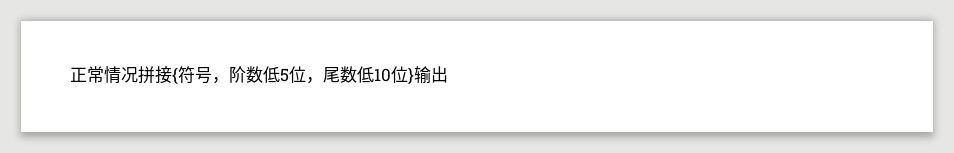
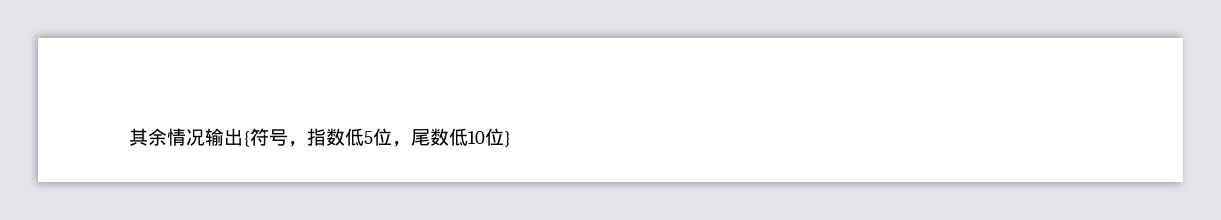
[70,66,173,84] 正常情况拼接 -> [129,128,244,146] 其余情况输出
[229,66,247,83] 阶 -> [307,128,327,146] 指
[414,66,449,84] 输出 -> (512, 139) none

